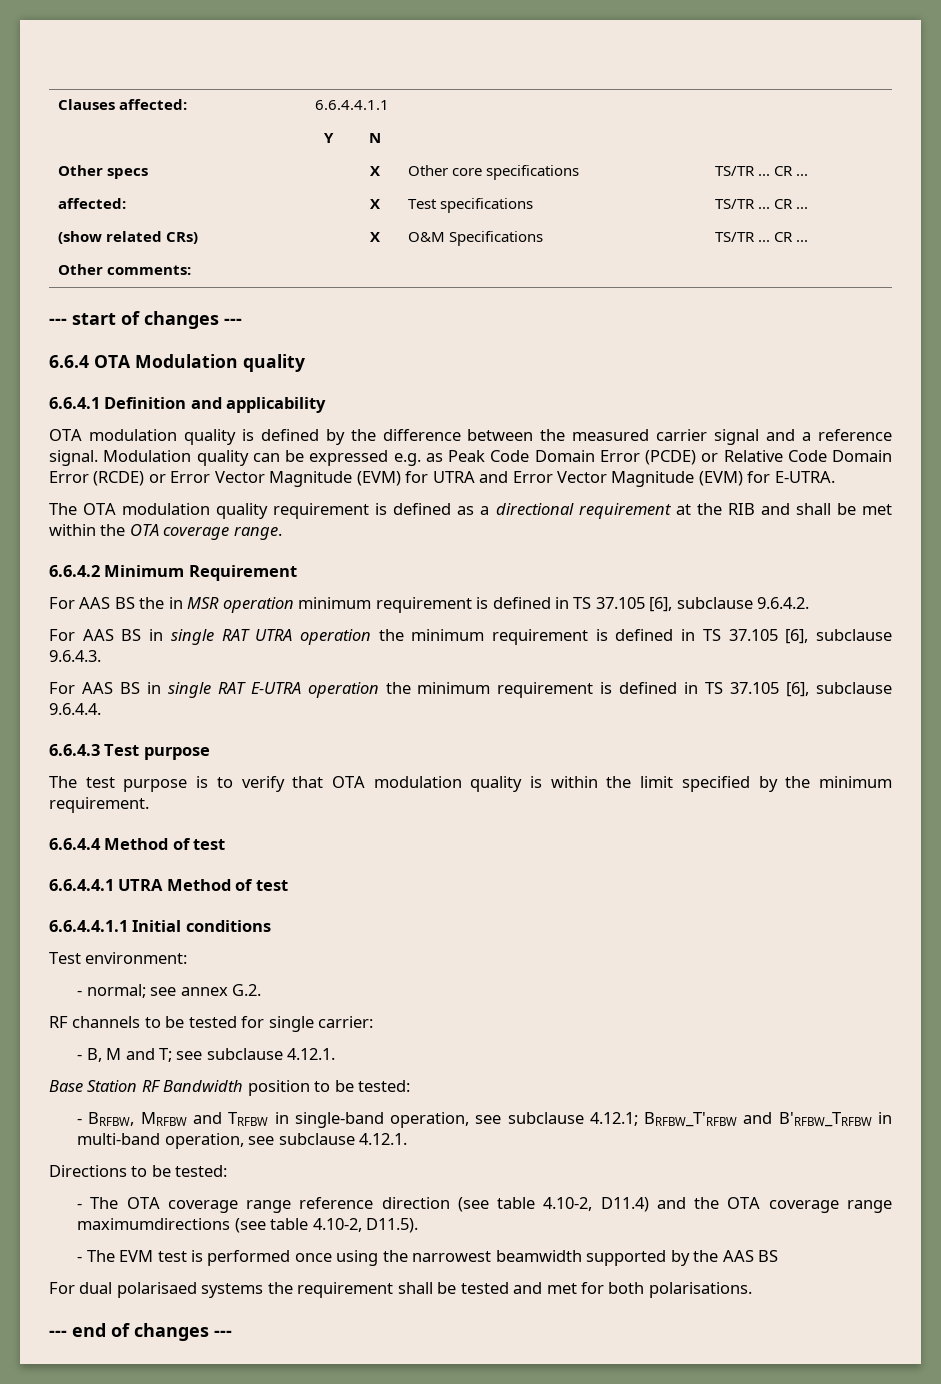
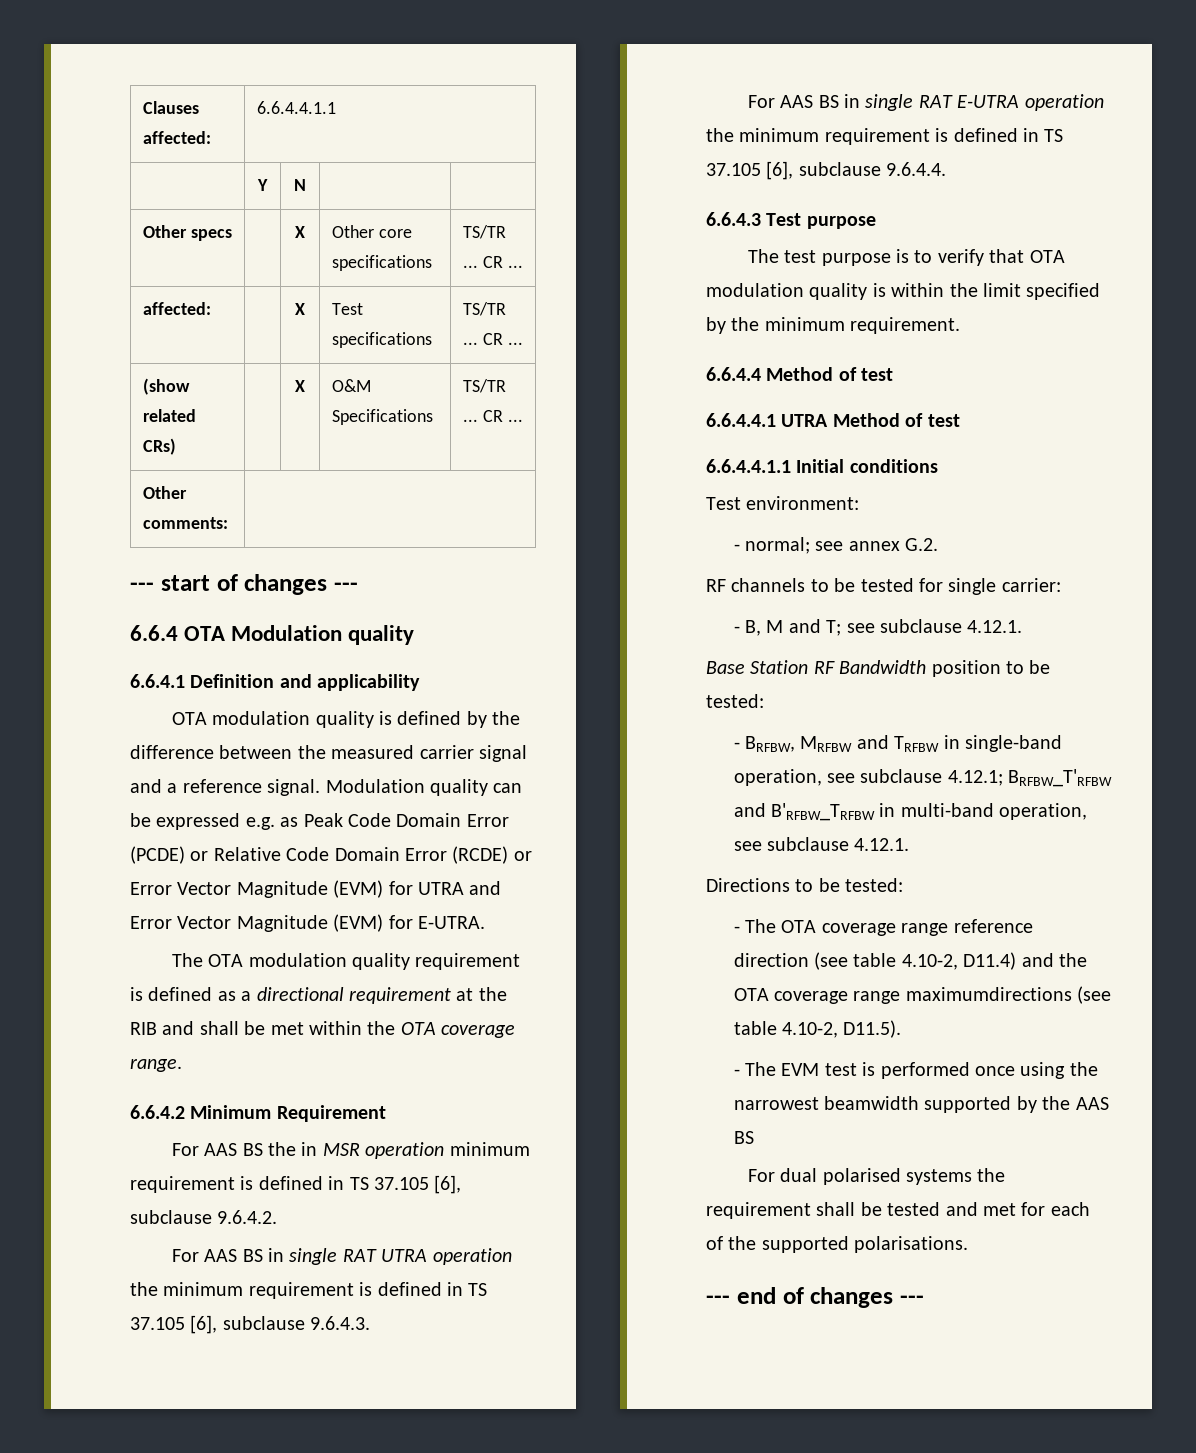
[116,1282,197,1298] polarisaed -> [822,1168,901,1185] polarised
[608,1282,645,1294] both -> [1050,1202,1090,1216] [706,1236,849,1253] each of the supported

